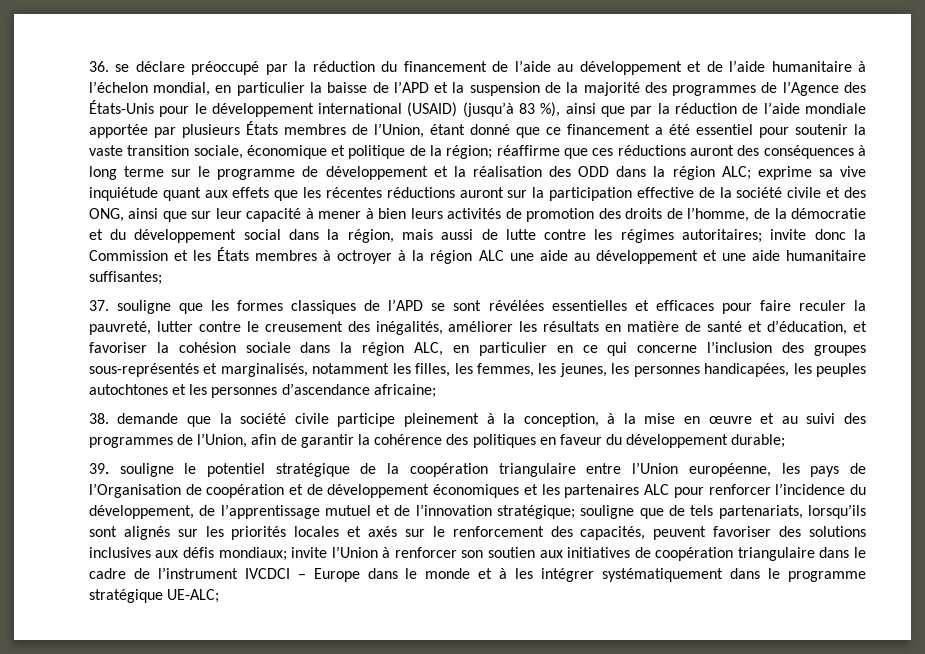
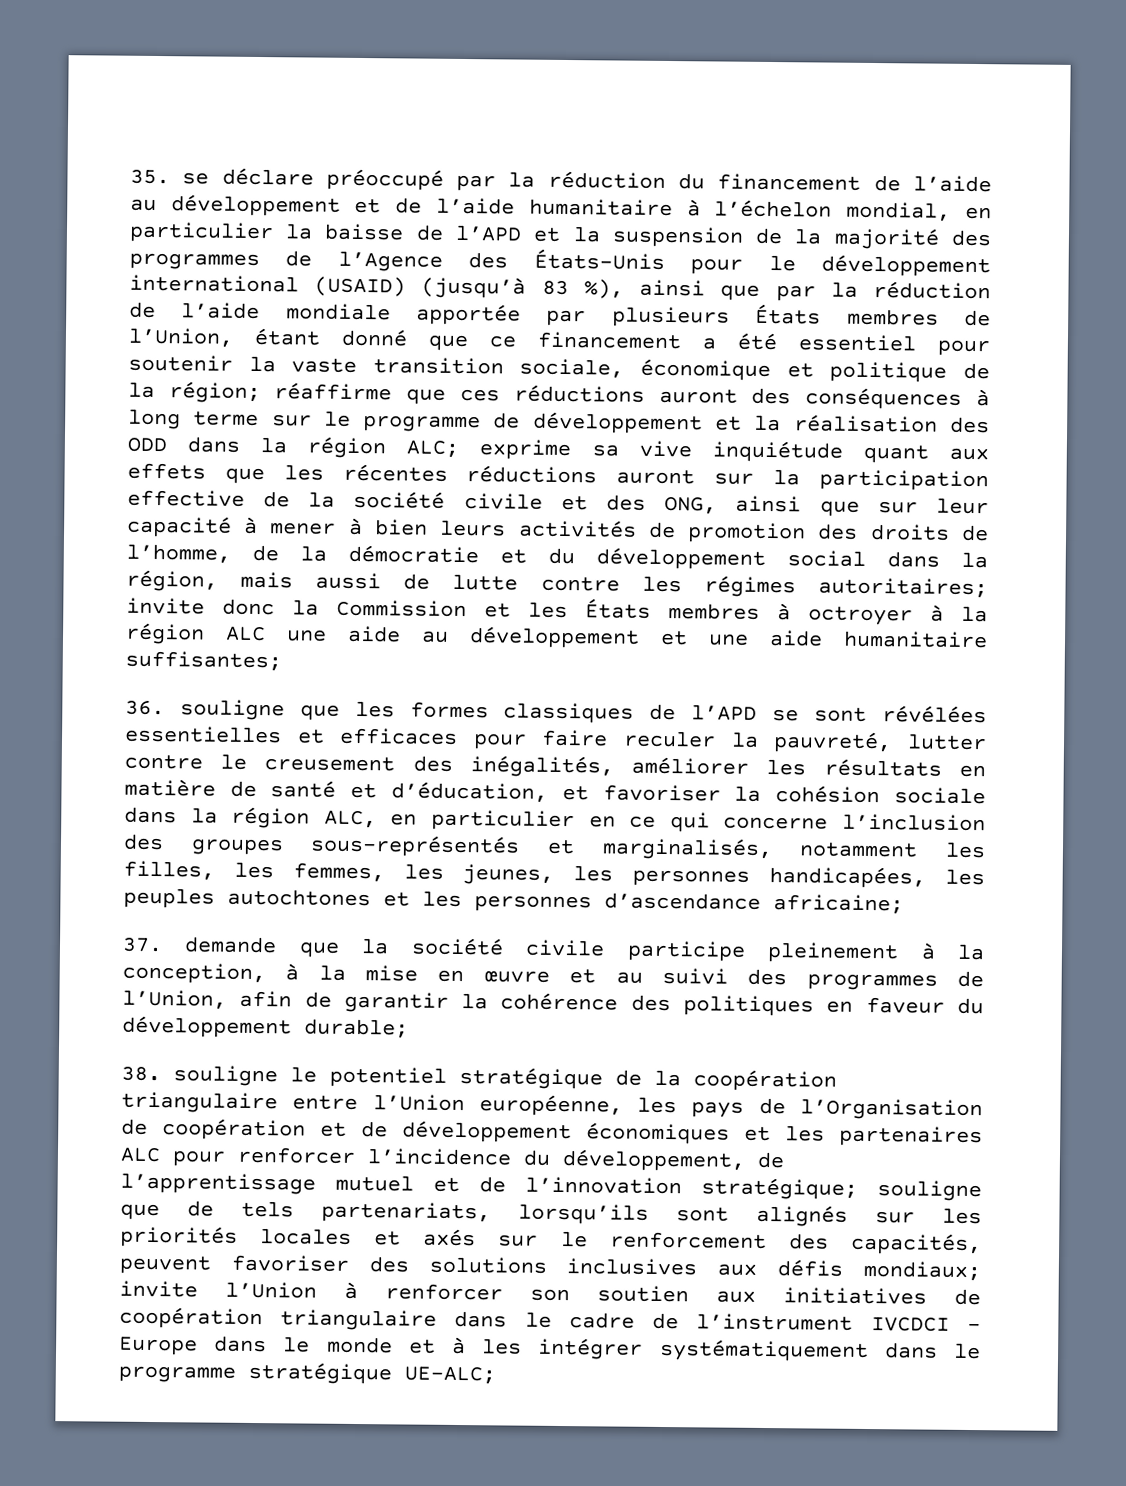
[88,61,109,72] 36. -> [129,169,170,185] 35.
[88,300,109,311] 37. -> [124,700,165,716] 36.
[88,413,109,424] 38. -> [121,937,163,953] 37.
[88,463,109,474] 39. -> [120,1066,161,1082] 38.

